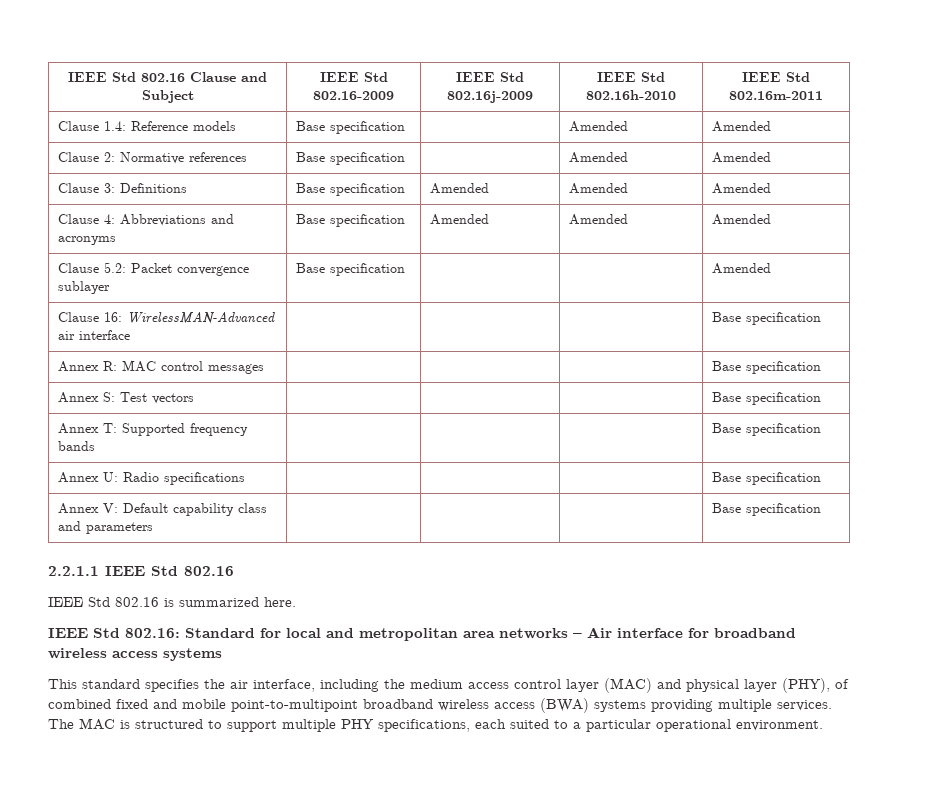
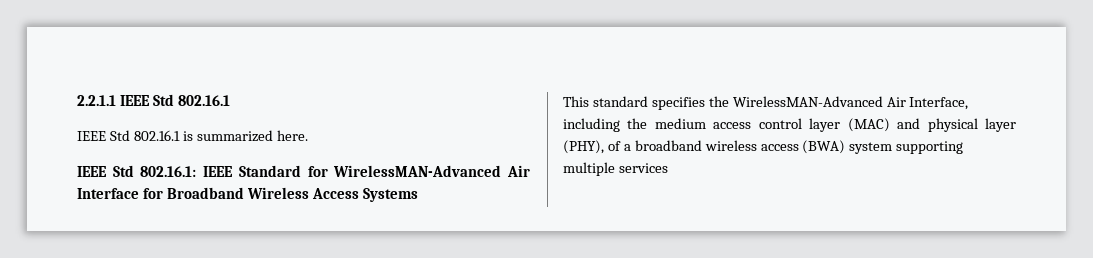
[68,72,267,82] [141,90,194,103] [319,72,388,82] [313,91,394,100] [456,72,524,82] [447,91,533,103] [597,72,665,82] [586,90,676,100] [742,72,810,82] [729,91,823,100] [57,121,236,131] [295,121,405,134] [568,121,628,132] [711,121,771,132] [57,152,247,164] [295,152,405,165] [568,152,628,163] [711,152,771,163] [57,183,187,193] [295,183,405,196] [429,183,489,194] [568,183,628,194] [711,183,771,194] [57,214,234,226] [57,236,116,245] [295,214,405,227] [429,214,489,225] [568,214,628,225] [711,214,771,225] [57,262,249,276] [57,281,110,294] [295,263,405,276] [711,263,771,274] [57,312,275,324] [57,330,130,340] [711,312,821,325] [57,360,264,374] [711,361,821,374] [57,392,194,404] [711,392,821,405] [57,423,248,436] [57,441,95,451] [711,423,821,436] [57,472,245,485] [711,472,821,485] [57,503,267,516] [57,521,153,534] [711,503,821,516] IEEE Std 802.16 Clause and Subject | IEEE Std 802.16-2009 | IEEE Std 802.16j-2009 | IEEE Std 802.16h-2010 | IEEE Std 802.16m-2011 // Clause 1.4: Reference models | Base specification | | Amended | Amended // Clause 2: Normative references | Base specification | | Amended | Amended // Clause 3: Definitions | Base specification | Amended | Amended | Amended // Clause 4: Abbreviations and acronyms | Base specification | Amended | Amended | Amended // Clause 5.2: Packet convergence sublayer | Base specification | | | Amended // Clause 16: WirelessMAN-Advanced air interface | | | | Base specification // Annex R: MAC control messages | | | | Base specification // Annex S: Test vectors | | | | Base specification // Annex T: Supported frequency bands | | | | Base specification // Annex U: Radio specifications | | | | Base specification // Annex V: Default capability class and parameters | | | | Base specification // -> (77, 100) none
[184,566,234,576] [48,597,159,607] 802.16 // IEEE Std 802.16 -> [177,95,230,106] [77,130,180,141] 802.16.1 // IEEE Std 802.16.1
[125,627,796,641] [48,648,222,661] 802.16: Standard for local and metropolitan area networks – Air interface for broadband wireless access systems -> [140,165,530,177] [77,187,418,202] 802.16.1: IEEE Standard for WirelessMAN-Advanced Air Interface for Broadband Wireless Access Systems
[230,679,315,692] air interface, -> [732,96,969,110] WirelessMAN-Advanced Air Interface,
[48,698,832,713] [48,718,823,732] combined fixed and mobile point-to-multipoint broadband wireless access (BWA) systems providing multiple services. The MAC is structured to support multiple PHY specifications, each suited to a particular operational environment. -> [623,140,964,154] [563,162,668,176] a broadband wireless access (BWA) system supporting multiple services

